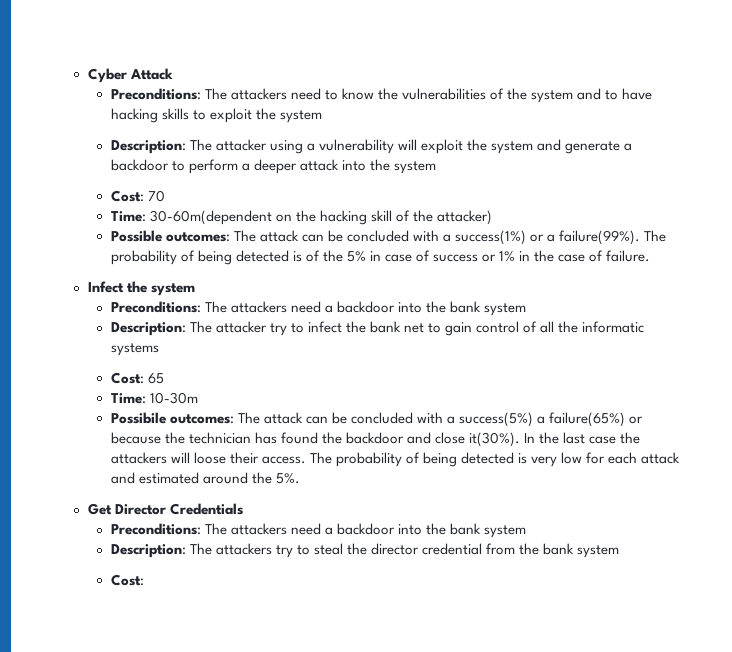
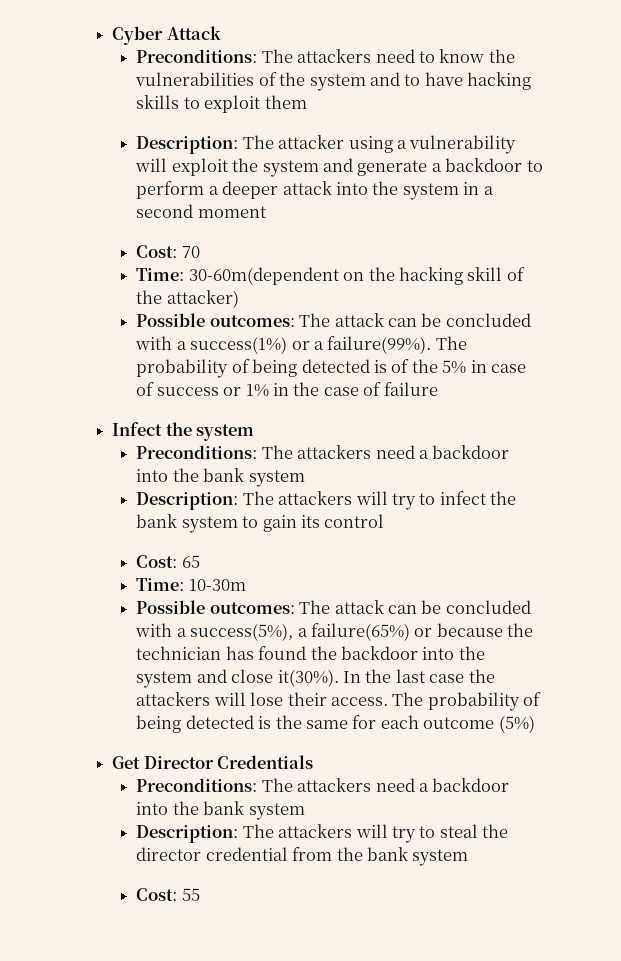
[255,108,322,123] the system -> [264,95,307,109] them
(436, 167) none -> [463,182,494,195] [136,204,266,218] in a second moment
[606,250,651,262] failure. -> [383,382,438,396] failure
[215,321,267,333] attacker -> [278,491,388,505] attackers will
[403,323,424,333] net -> [181,516,238,533] system
(472, 329) none -> [300,515,320,528] its
[523,321,645,333] [110,343,159,356] of all the informatic systems -> (385, 521) none
[110,412,533,427] Possibile outcomes: The attack can be concluded with a success(5%) -> [136,600,531,614] [135,623,294,641] Possible outcomes: The attack can be concluded with a success(5%),
(404, 438) none -> [422,646,485,660] [136,671,193,688] into the system
[193,452,226,464] loose -> [250,692,284,706] lose
[531,452,681,467] [110,472,300,484] very low for each attack and estimated around the 5%. -> [275,715,535,733] the same for each outcome (5%)
(272, 549) none -> [355,824,388,838] will
(144, 580) none -> [181,888,200,901] 55

